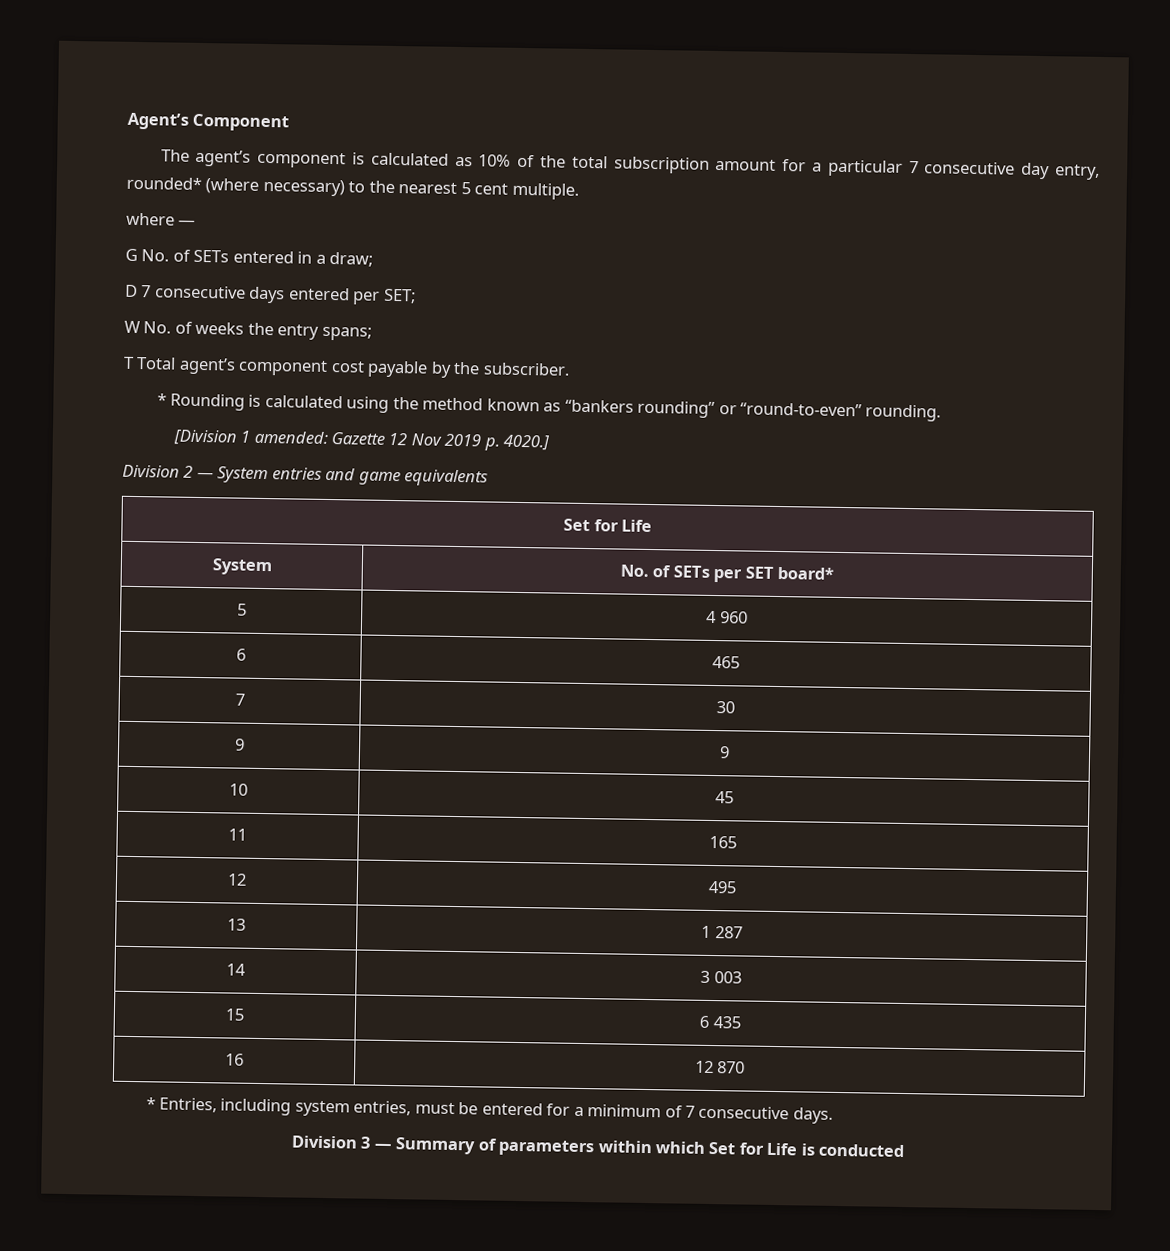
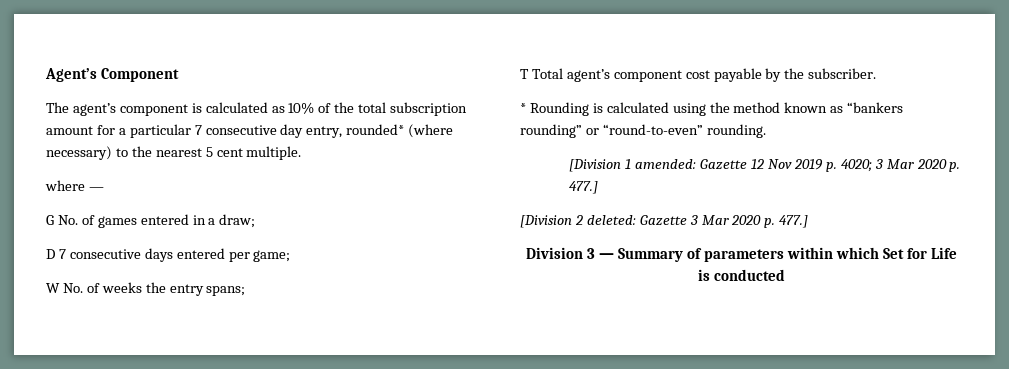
[193,249,230,263] SETs -> [97,216,137,228] games
[382,288,416,304] SET; -> [253,250,291,262] game;
[503,434,551,451] [122,464,489,487] [563,518,652,533] [211,558,272,576] [619,564,835,583] [236,603,247,616] [706,610,748,624] [235,648,246,661] [712,655,741,669] [234,693,245,706] [715,701,735,714] [234,738,245,751] [719,746,731,759] [229,783,248,796] [714,791,734,804] [228,828,247,841] [709,835,738,849] [227,873,247,886] [708,880,738,894] [227,918,246,931] [701,925,743,939] [226,963,246,976] [700,970,742,984] [225,1008,245,1021] [699,1015,741,1029] [225,1053,244,1066] [694,1060,746,1074] [145,1097,833,1124] 4020.] // Division 2 — System entries and game equivalents // Set for Life // System | No. of SETs per SET board* // 5 | 4 960 // 6 | 465 // 7 | 30 // 9 | 9 // 10 | 45 // 11 | 165 // 12 | 495 // 13 | 1 287 // 14 | 3 003 // 15 | 6 435 // 16 | 12 870 // * Entries, including system entries, must be entered for a minimum of 7 consecutive days. -> [840,159,961,172] [569,181,599,194] [520,215,809,228] 4020; 3 Mar 2020 p. 477.] // [Division 2 deleted: Gazette 3 Mar 2020 p. 477.]

